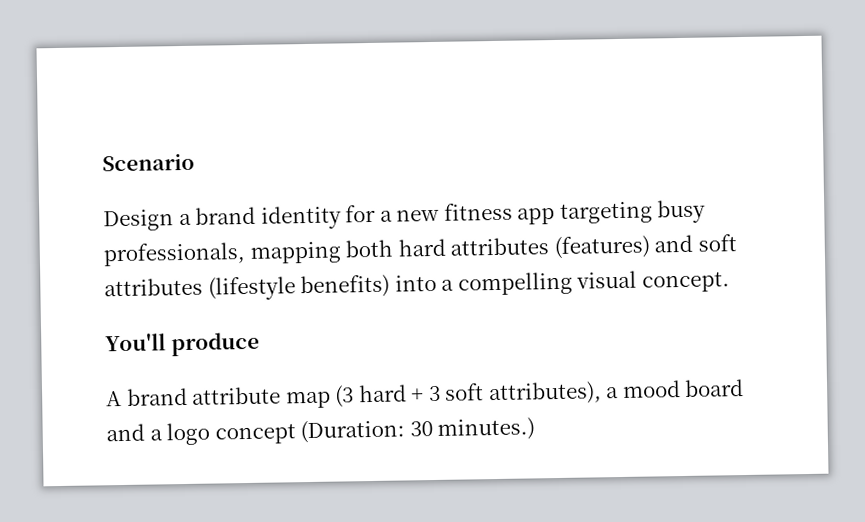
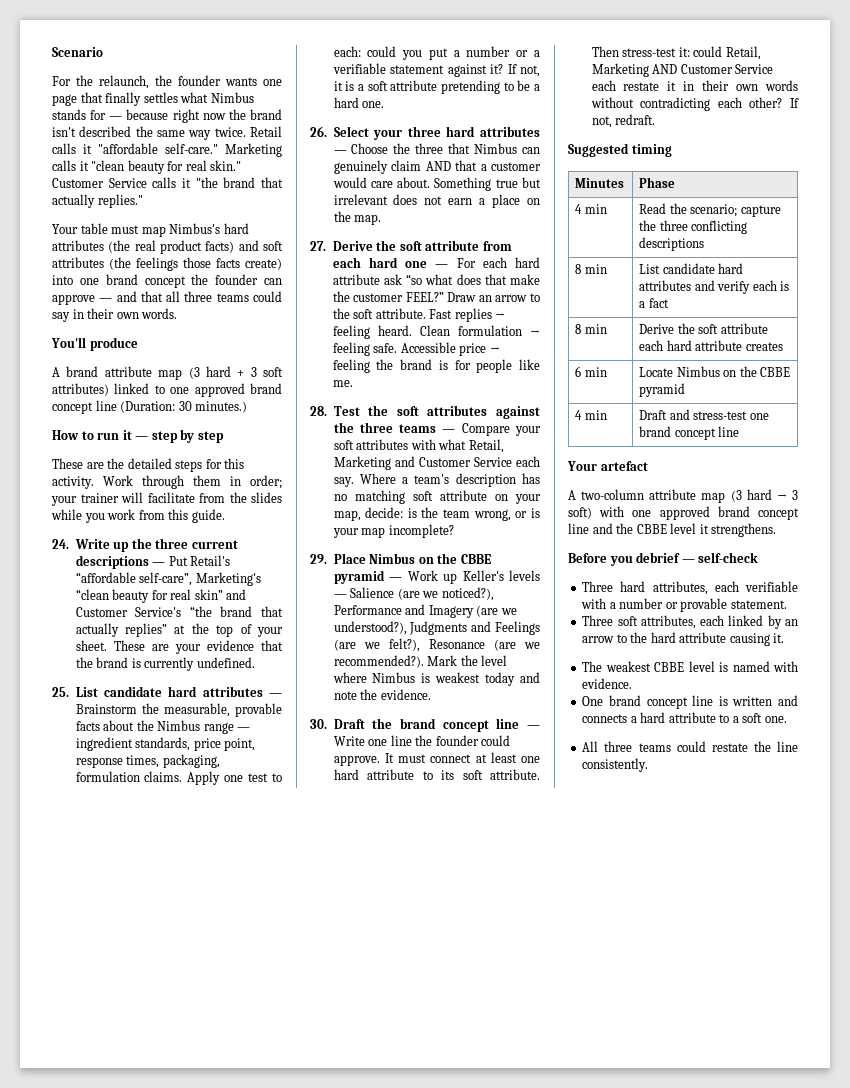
[103,199,707,232] [103,234,737,267] [104,270,730,301] Design a brand identity for a new fitness app targeting busy professionals, mapping both hard attributes (features) and soft attributes (lifestyle benefits) into a compelling visual concept. -> [52,75,282,89] [52,92,254,106] [52,109,282,123] [52,126,282,140] [52,143,282,157] [52,160,242,174] [52,177,283,188] [52,194,143,208] [52,223,249,237] [52,240,283,254] [52,257,282,271] [52,274,282,288] [52,291,282,305] [52,308,178,322] For the relaunch, the founder wants one page that finally settles what Nimbus stands for — because right now the brand isn't described the same way twice. Retail calls it "affordable self-care." Marketing calls it "clean beauty for real skin." Customer Service calls it "the brand that actually replies." // Your table must map Nimbus's hard attributes (the real product facts) and soft attributes (the feelings those facts create) into one brand concept the founder can approve — and that all three teams could say in their own words.
[487,379,745,406] [106,417,536,446] attributes), a mood board and a logo concept (Duration: 30 minutes.) -> [52,383,282,397] [52,400,248,414] [52,429,224,443] [52,458,245,472] [52,475,282,489] [51,492,282,506] [51,509,225,523] [52,538,238,552] [75,555,231,569] [75,572,261,586] [75,589,247,603] [75,606,283,617] [75,623,283,637] [75,640,283,654] [75,657,255,671] [52,686,282,697] [75,703,282,717] [75,720,251,734] [75,737,256,751] [75,754,220,768] [75,771,282,785] [333,46,540,60] [332,63,540,77] [333,80,540,94] [333,97,385,108] [310,126,540,140] [333,143,540,154] [333,160,541,174] [332,177,541,191] [333,194,540,208] [333,211,382,225] [310,240,512,251] [332,257,540,268] [332,274,540,285] [332,291,540,302] [332,308,506,322] [332,325,540,339] [332,342,500,356] [332,359,540,373] [332,380,353,387] [310,405,540,419] [333,422,541,436] [333,439,504,453] [333,456,540,470] [333,473,540,487] [333,490,541,504] [333,507,540,521] [332,524,454,538] [310,553,491,564] [333,570,540,584] [333,587,494,601] [333,604,517,618] [333,621,540,635] [333,638,540,652] [333,655,508,668] [332,672,540,686] [333,689,431,700] [310,718,540,732] [333,735,511,746] [333,752,540,766] [333,769,540,780] [591,46,761,60] [591,63,774,77] [591,80,798,91] [590,97,799,111] [591,114,656,128] [568,143,672,157] [575,178,625,188] [639,177,676,188] [575,204,607,214] [639,203,781,217] [639,220,748,234] [639,237,705,251] [575,264,607,274] [639,263,744,274] [639,280,790,294] [639,298,669,308] [575,324,607,334] [639,323,768,334] [639,340,783,351] [575,366,607,377] [639,366,791,377] [639,383,686,397] [575,410,607,420] [639,409,769,420] [639,426,740,440] [567,461,648,471] [568,489,798,503] [568,506,799,520] [568,523,777,537] [568,552,759,566] [582,581,798,595] [581,598,787,612] [582,615,798,629] [582,632,785,646] [582,661,798,672] [582,678,633,689] [582,695,798,709] [582,712,787,723] [582,741,798,752] [582,758,649,772] attributes) linked to one approved brand concept line (Duration: 30 minutes.) // How to run it — step by step // These are the detailed steps for this activity. Work through them in order; your trainer will facilitate from the slides while you work from this guide. // 24. Write up the three current descriptions — Put Retail's “affordable self-care”, Marketing's “clean beauty for real skin” and Customer Service's “the brand that actually replies” at the top of your sheet. These are your evidence that the brand is currently undefined. // 25. List candidate hard attributes — Brainstorm the measurable, provable facts about the Nimbus range — ingredient standards, price point, response times, packaging, formulation claims. Apply one test to each: could you put a number or a verifiable statement against it? If not, it is a soft attribute pretending to be a hard one. // 26. Select your three hard attributes — Choose the three that Nimbus can genuinely claim AND that a customer would care about. Something true but irrelevant does not earn a place on the map. // 27. Derive the soft attribute from each hard one — For each hard attribute ask “so what does that make the customer FEEL?” Draw an arrow to the soft attribute. Fast replies → feeling heard. Clean formulation → feeling safe. Accessible price → feeling the brand is for people like me. // 28. Test the soft attributes against the three teams — Compare your soft attributes with what Retail, Marketing and Customer Service each say. Where a team's description has no matching soft attribute on your map, decide: is the team wrong, or is your map incomplete? // 29. Place Nimbus on the CBBE pyramid — Work up Keller's levels — Salience (are we noticed?), Performance and Imagery (are we understood?), Judgments and Feelings (are we felt?), Resonance (are we recommended?). Mark the level where Nimbus is weakest today and note the evidence. // 30. Draft the brand concept line — Write one line the founder could approve. It must connect at least one hard attribute to its soft attribute. Then stress-test it: could Retail, Marketing AND Customer Service each restate it in their own words without contradicting each other? If not, redraft. // Suggested timing // Minutes | Phase // 4 min | Read the scenario; capture the three conflicting descriptions // 8 min | List candidate hard attributes and verify each is a fact // 8 min | Derive the soft attribute each hard attribute creates // 6 min | Locate Nimbus on the CBBE pyramid // 4 min | Draft and stress-test one brand concept line // Your artefact // A two-column attribute map (3 hard → 3 soft) with one approved brand concept line and the CBBE level it strengthens. // Before you debrief — self-check // Three hard attributes, each verifiable with a number or provable statement. // Three soft attributes, each linked by an arrow to the hard attribute causing it. // The weakest CBBE level is named with evidence. // One brand concept line is written and connects a hard attribute to a soft one. // All three teams could restate the line consistently.

